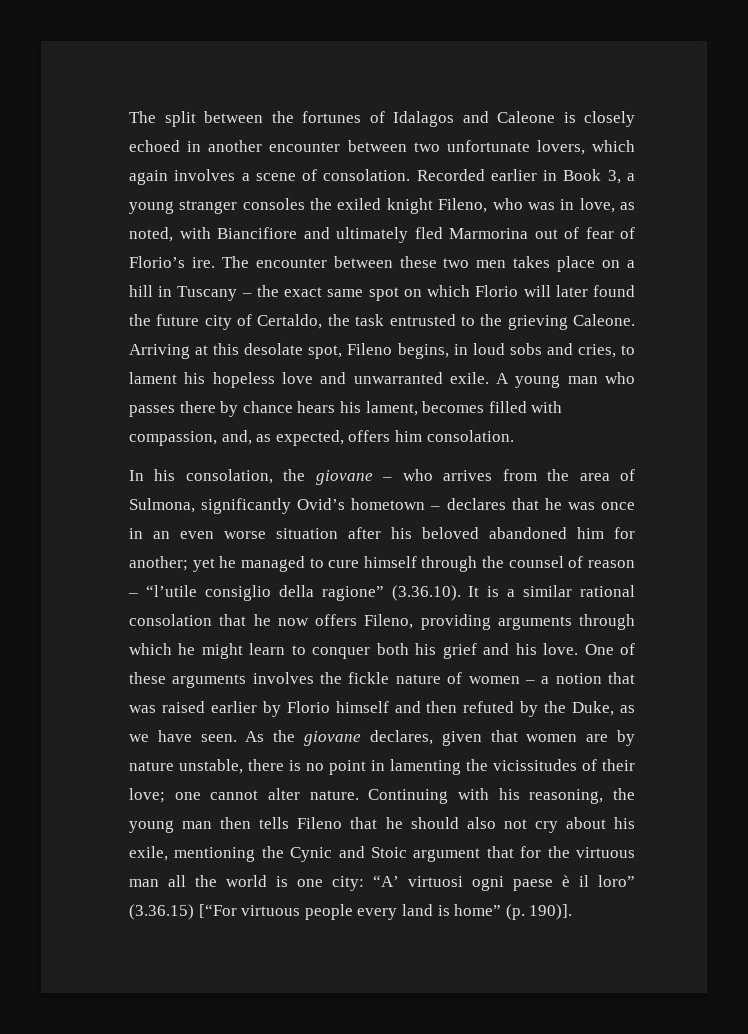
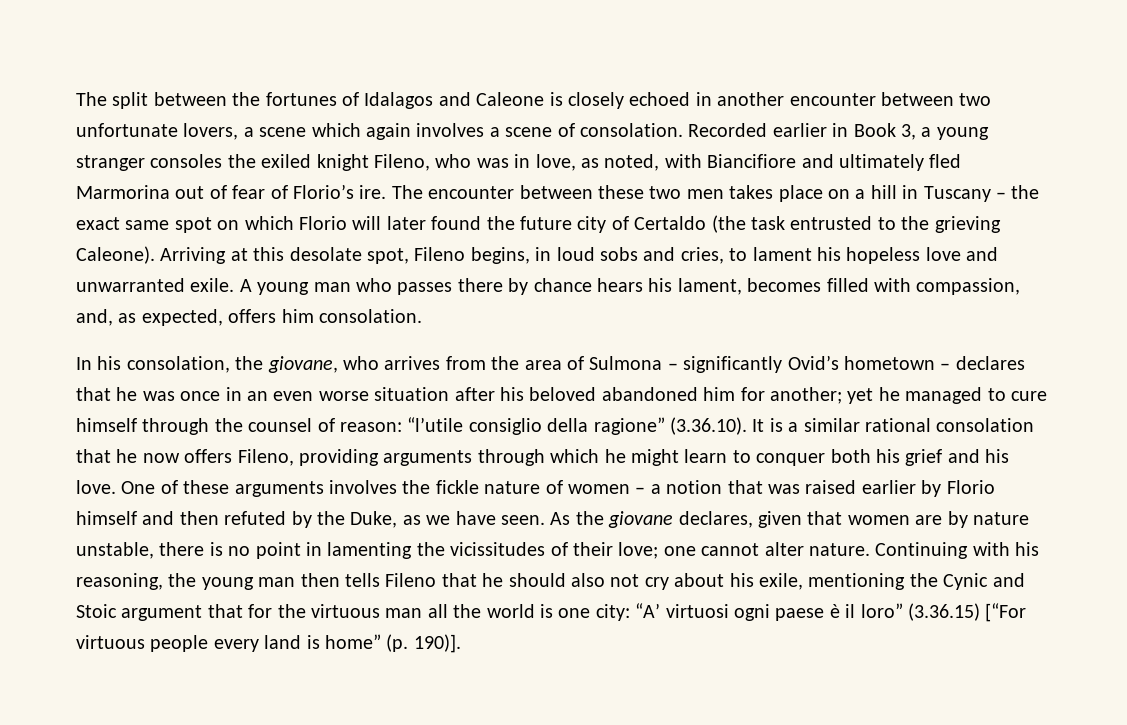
(585, 147) none -> [243,127,307,137] a scene
[257,314,350,329] Certaldo, the -> [634,215,746,233] Certaldo (the
[573,314,635,326] Caleone. -> [76,246,155,264] Caleone).
[315,470,393,485] giovane – -> [267,356,338,373] giovane,
[129,498,195,513] Sulmona, -> [589,356,678,370] Sulmona –
[587,560,635,568] [128,593,138,597] reason – -> [340,422,402,432] reason:

